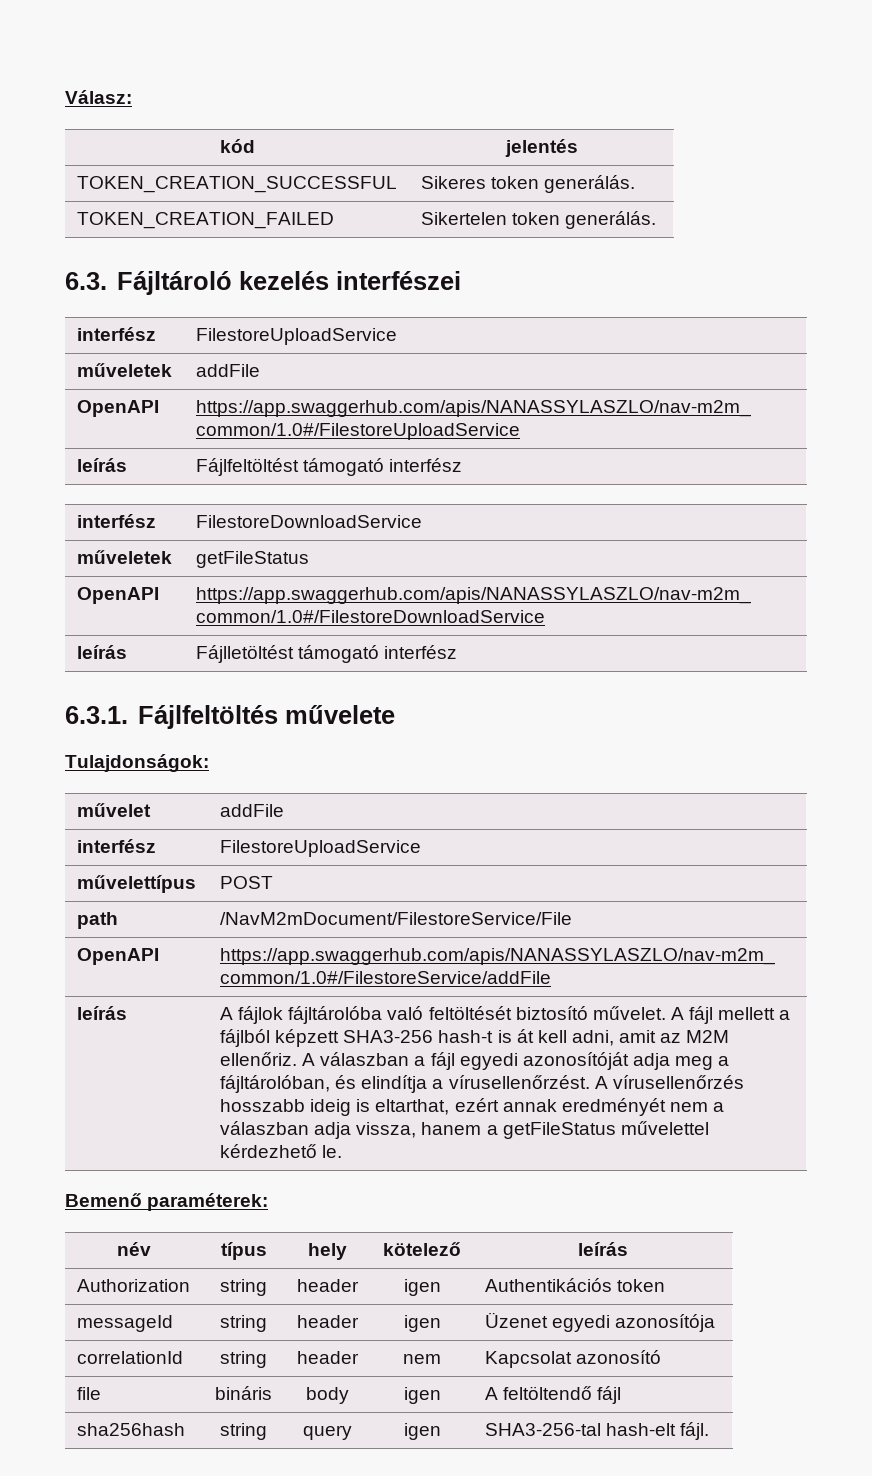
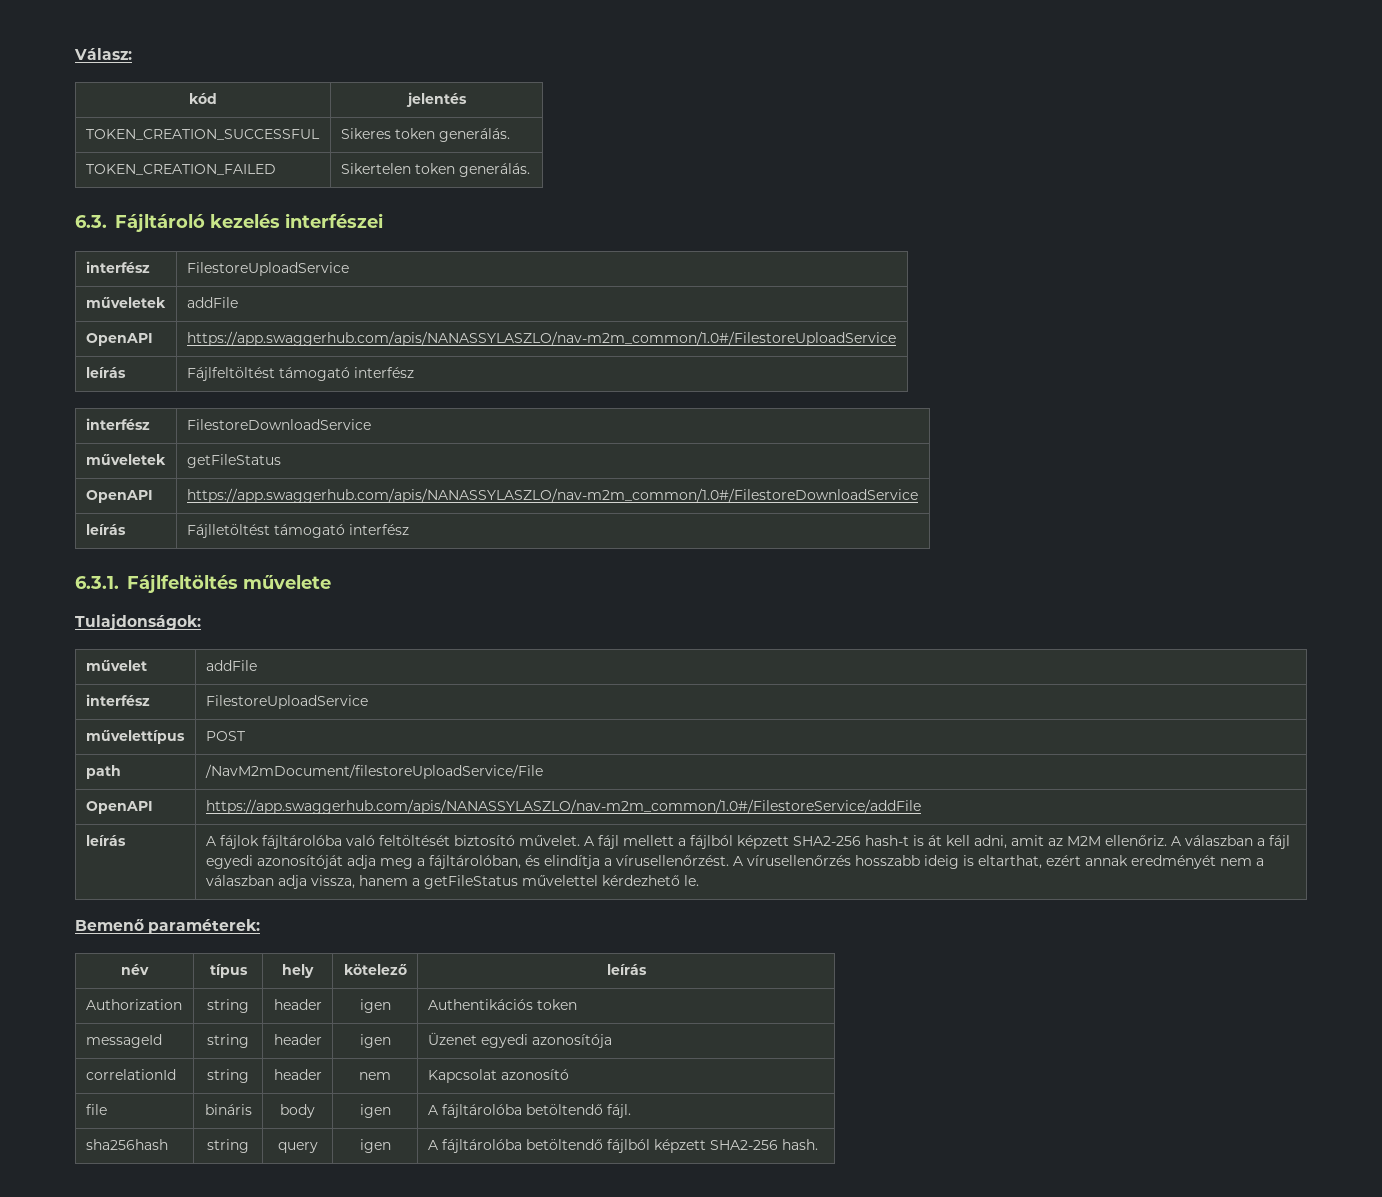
[219,912,572,925] /NavM2mDocument/FilestoreService/File -> [204,764,543,779] /NavM2mDocument/filestoreUploadService/File
[343,1030,434,1043] SHA3-256 -> [792,836,861,846] SHA2-256
[503,1386,622,1404] feltöltendő fájl -> [441,1104,631,1118] fájltárolóba betöltendő fájl.
[484,1422,710,1440] SHA3-256-tal hash-elt fájl. -> [427,1139,818,1153] A fájltárolóba betöltendő fájlból képzett SHA2-256 hash.

